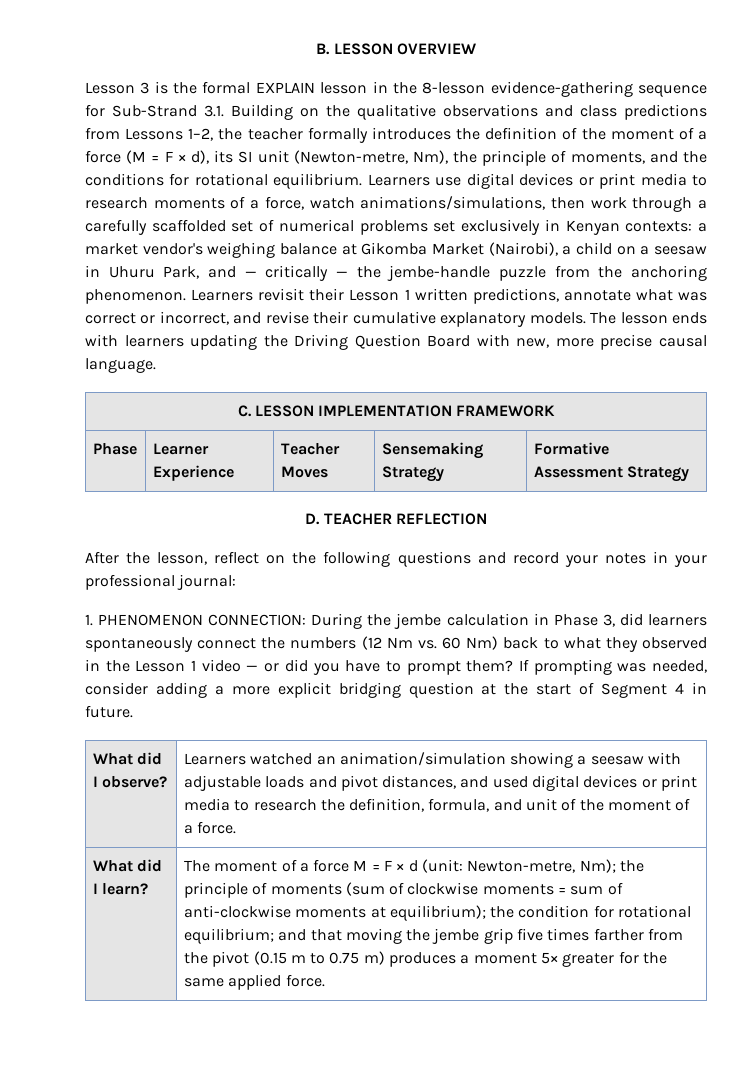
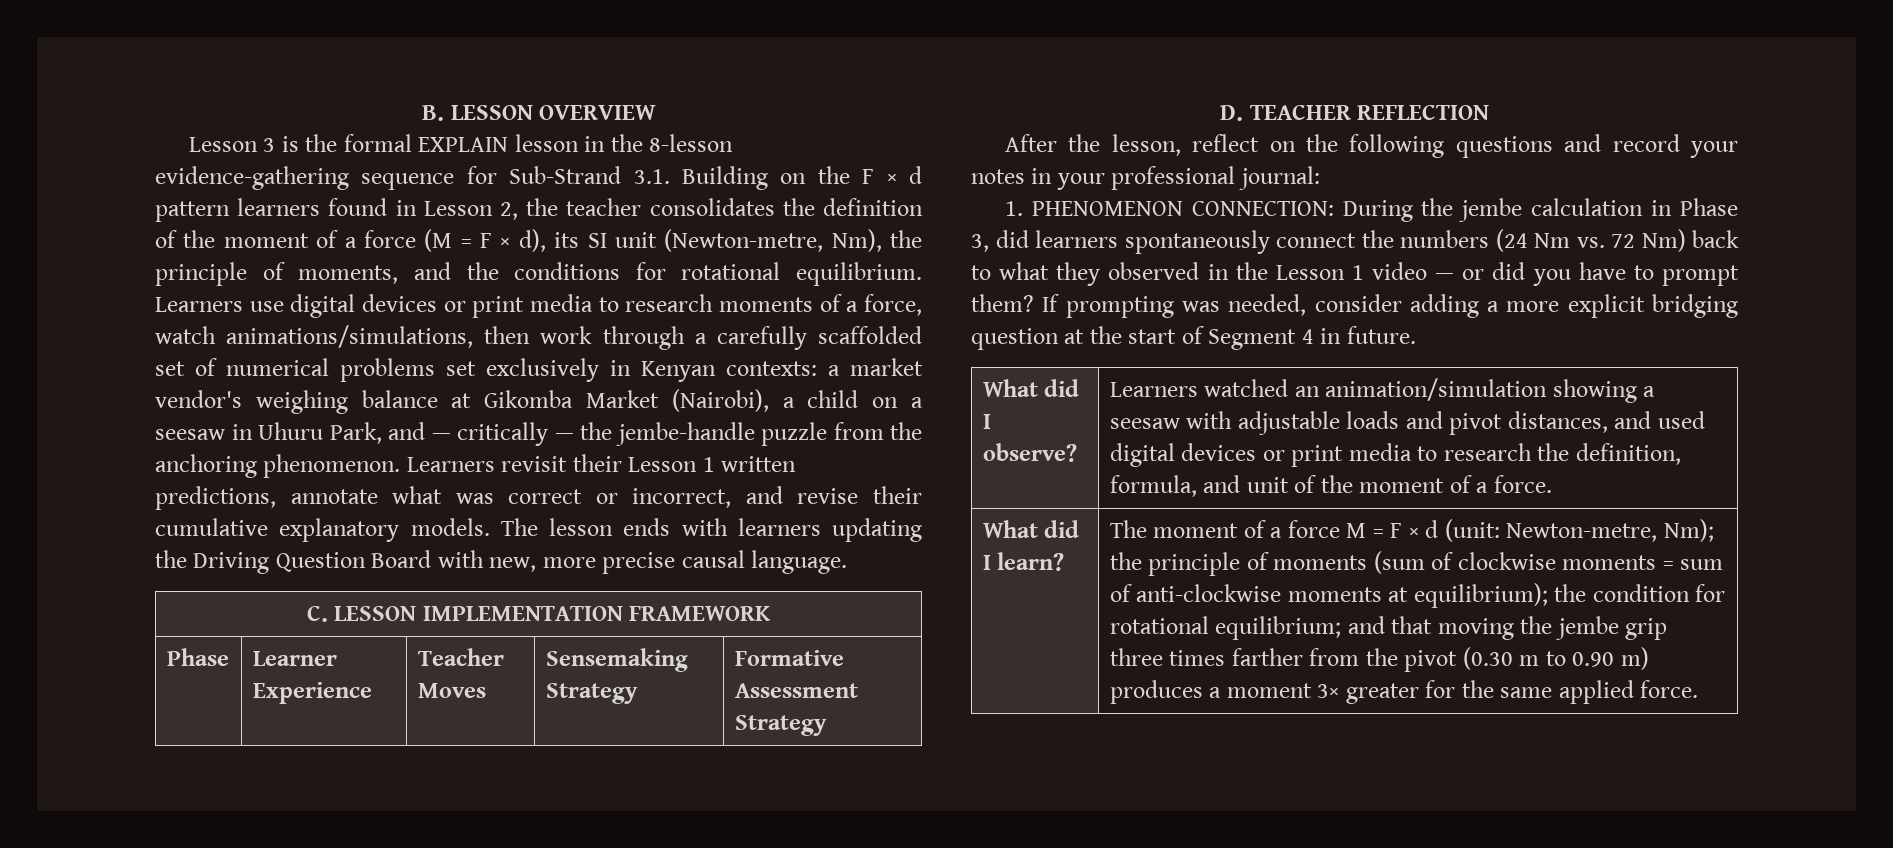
[357,104,707,120] [85,127,451,143] qualitative observations and class predictions from Lessons 1–2, the teacher formally introduces -> [862,166,922,184] [155,198,775,222] F × d pattern learners found in Lesson 2, the teacher consolidates
[361,636,382,650] (12 -> [1495,229,1528,252] (24
[442,637,462,649] 60 -> [1611,234,1635,248] 72
[517,928,544,941] five -> [1109,648,1163,666] three
[253,951,287,965] (0.15 -> [1462,647,1513,670] (0.30
[329,952,360,964] 0.75 -> [1572,652,1615,667] 0.90
[541,952,559,964] 5× -> [1317,684,1340,698] 3×

